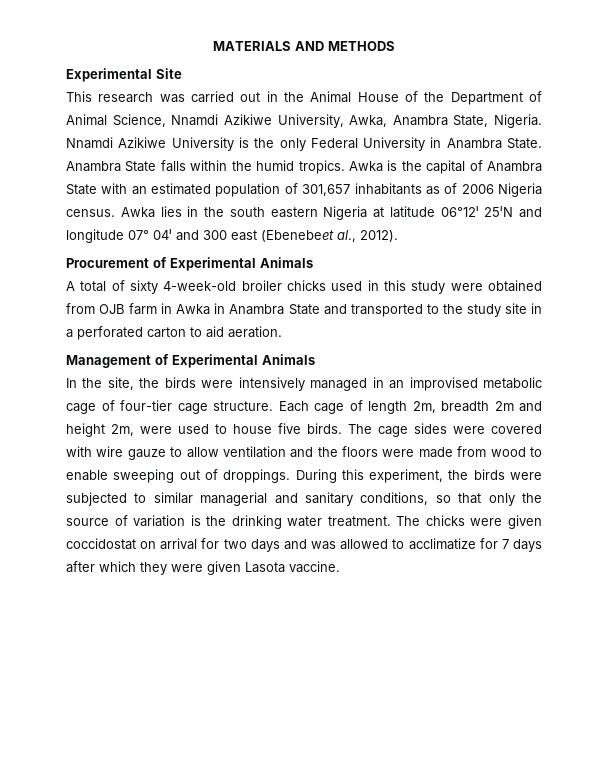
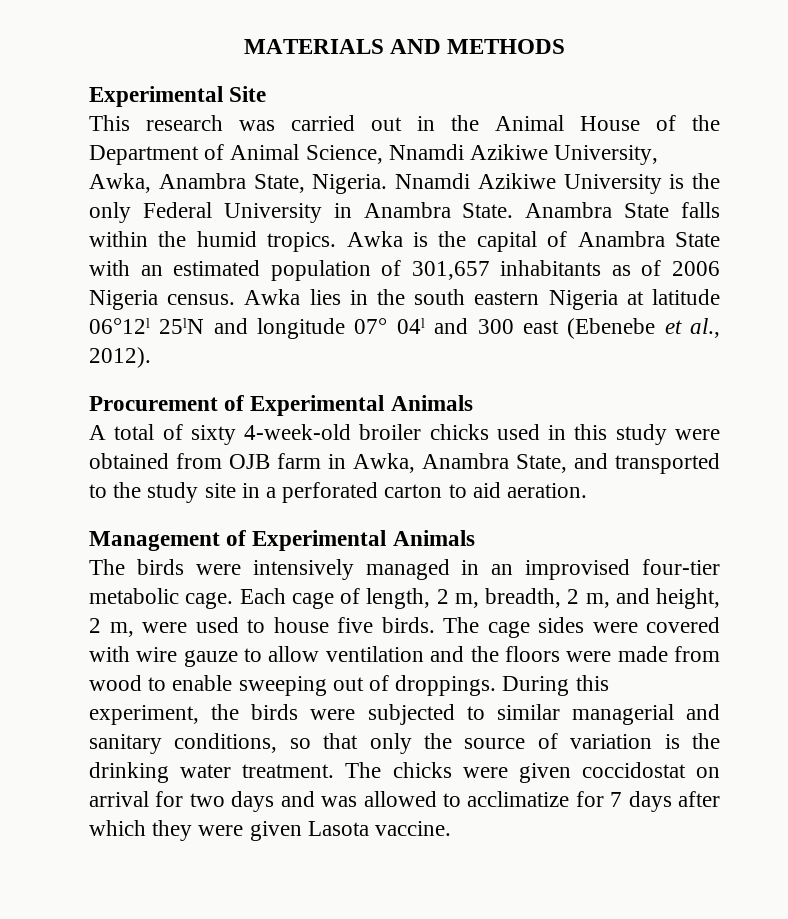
[261,230,334,242] (Ebenebeet -> [567,318,682,339] (Ebenebe et
[176,303,320,315] Awka in Anambra State -> [353,453,567,473] Awka, Anambra State,
[66,377,160,390] In the site, the -> [89,559,125,575] The
[483,377,542,389] [66,400,542,414] [66,423,134,437] metabolic cage of four-tier cage structure. Each cage of length 2m, breadth 2m and height 2m, -> [642,559,720,575] [89,588,720,609] [89,618,134,637] four-tier metabolic cage. Each cage of length, 2 m, breadth, 2 m, and height, 2 m,

